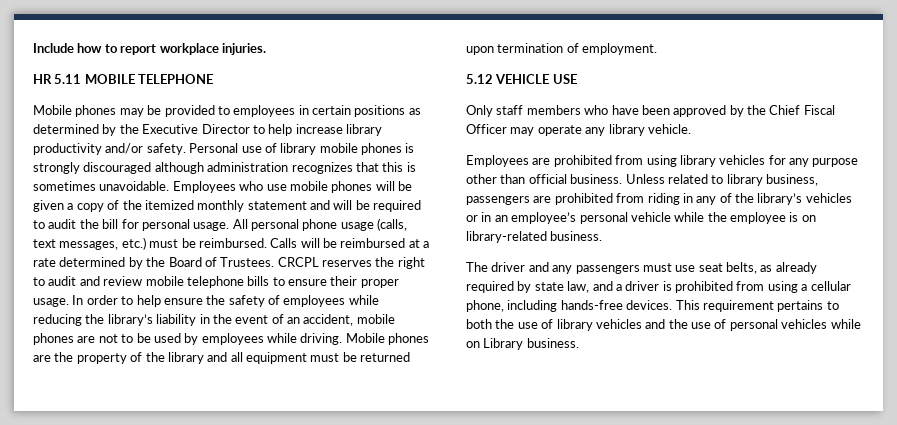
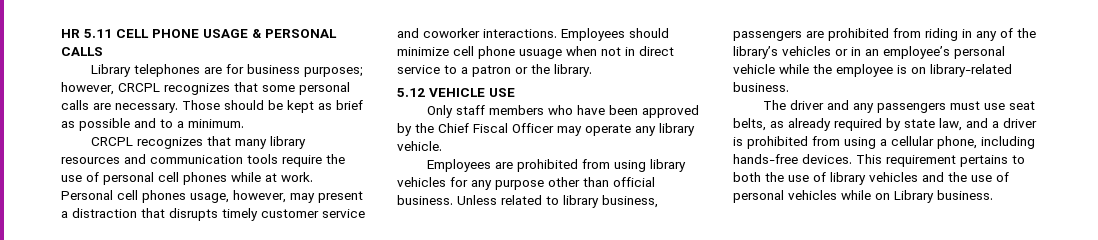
[33,43,266,55] [33,74,214,84] [33,105,421,117] [33,124,382,136] [33,143,415,155] [33,162,416,174] [33,181,412,193] [33,200,422,212] [33,218,408,231] [33,237,430,250] [33,257,425,269] [33,276,399,288] [33,295,379,307] [33,314,395,326] [33,333,430,345] [33,352,411,364] [466,43,658,55] Include how to report workplace injuries. // HR 5.11 MOBILE TELEPHONE // Mobile phones may be provided to employees in certain positions as determined by the Executive Director to help increase library productivity and/or safety. Personal use of library mobile phones is strongly discouraged although administration recognizes that this is sometimes unavoidable. Employees who use mobile phones will be given a copy of the itemized monthly statement and will be required to audit the bill for personal usage. All personal phone usage (calls, text messages, etc.) must be reimbursed. Calls will be reimbursed at a rate determined by the Board of Trustees. CRCPL reserves the right to audit and review mobile telephone bills to ensure their proper usage. In order to help ensure the safety of employees while reducing the library’s liability in the event of an accident, mobile phones are not to be used by employees while driving. Mobile phones are the property of the library and all equipment must be returned upon termination of employment. -> [61,29,337,38] [61,47,103,56] [90,64,363,77] [61,82,350,95] [61,100,363,113] [61,118,244,131] [90,136,306,149] [61,154,345,167] [61,172,313,185] [61,190,363,203] [61,208,365,221] [397,28,669,41] [397,46,674,59] [397,64,592,77] HR 5.11 CELL PHONE USAGE & PERSONAL CALLS // Library telephones are for business purposes; however, CRCPL recognizes that some personal calls are necessary. Those should be kept as brief as possible and to a minimum. // CRCPL recognizes that many library resources and communication tools require the use of personal cell phones while at work. Personal cell phones usage, however, may present a distraction that disrupts timely customer service and coworker interactions. Employees should minimize cell phone usuage when not in direct service to a patron or the library.

